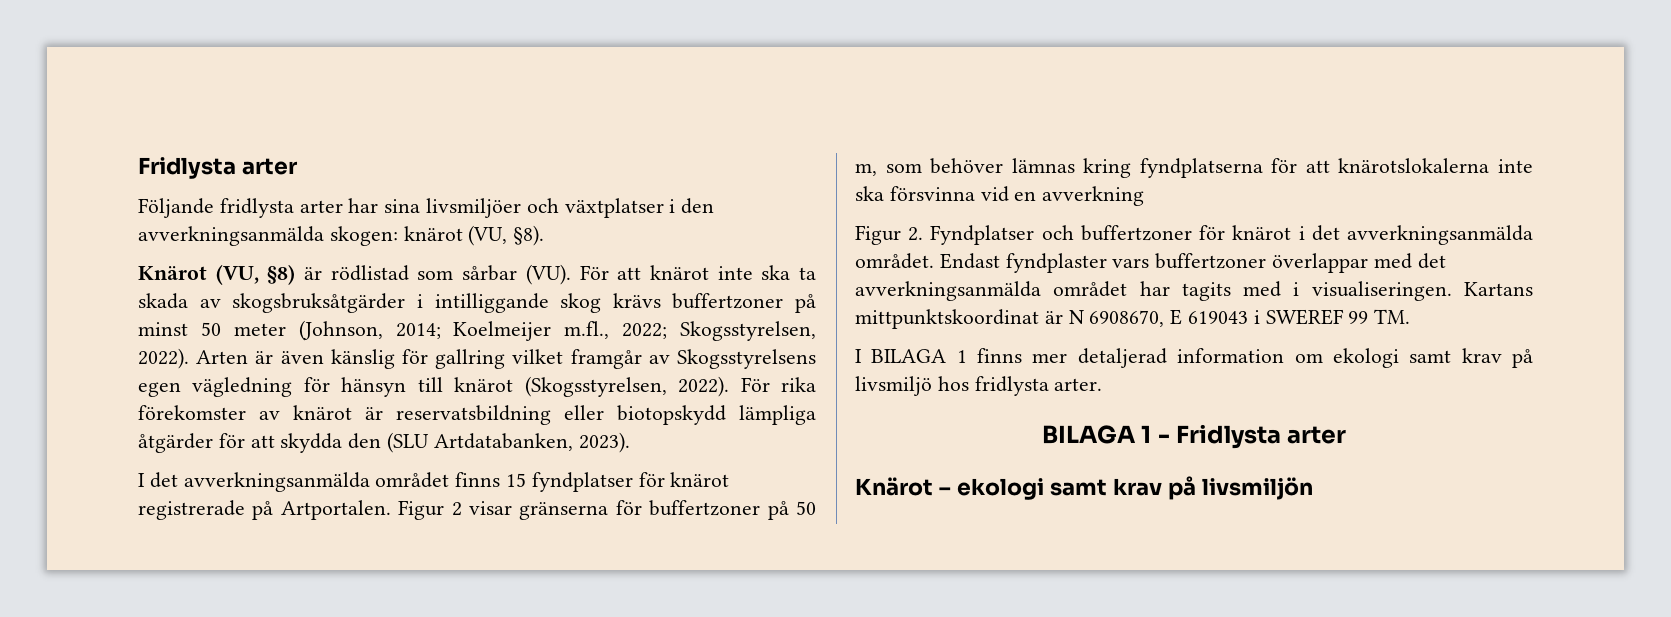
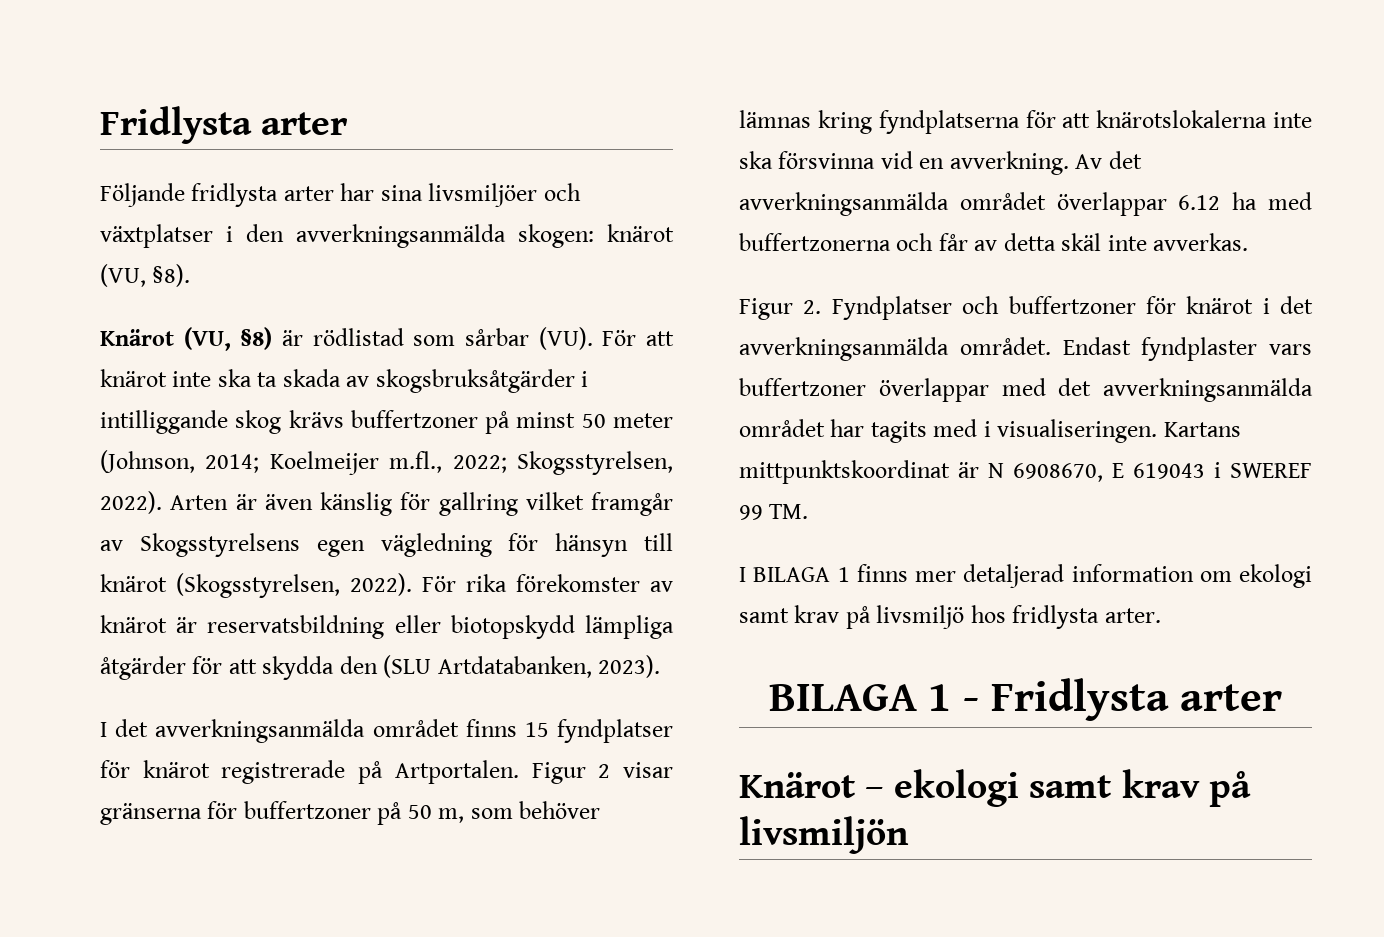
[1042,186,1145,206] avverkning -> [949,151,1142,175] [739,192,1312,216] [739,233,1249,251] avverkning. Av det avverkningsanmälda området överlappar 6.12 ha med buffertzonerna och får av detta skäl inte avverkas.

